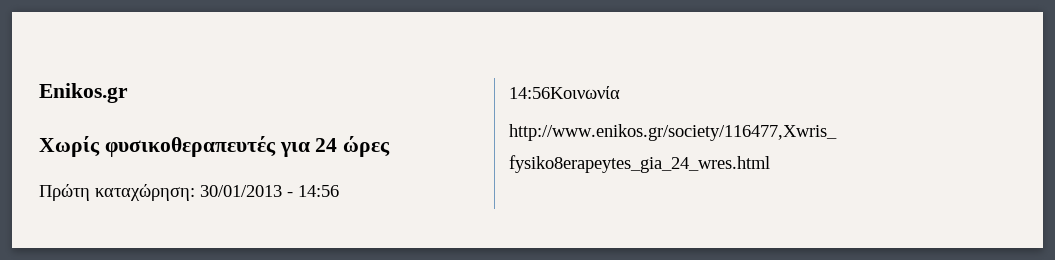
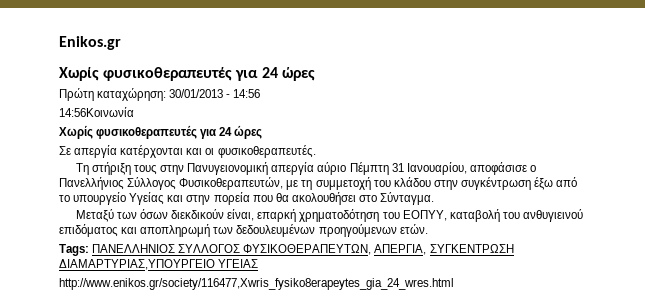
(620, 92) none -> [59,125,263,139] [59,145,316,158] [75,162,536,175] [59,177,578,190] [59,192,435,205] [75,209,583,222] [59,224,428,237] [59,244,514,256] [59,259,259,270] // Χωρίς φυσικοθεραπευτές για 24 ώρες // Σε απεργία κατέρχονται και οι φυσικοθεραπευτές. // Τη στήριξη τους στην Πανυγειονομική απεργία αύριο Πέμπτη 31 Ιανουαρίου, αποφάσισε ο Πανελλήνιος Σύλλογος Φυσικοθεραπευτών, με τη συμμετοχή του κλάδου στην συγκέντρωση έξω από το υπουργείο Υγείας και στην πορεία που θα ακολουθήσει στο Σύνταγμα. // Μεταξύ των όσων διεκδικούν είναι, επαρκή χρηματοδότηση του ΕΟΠΥΥ, καταβολή του ανθυγιεινού επιδόματος και αποπληρωμή των δεδουλευμένων προηγούμενων ετών. // Tags: ΠΑΝΕΛΛΗΝΙΟΣ ΣΥΛΛΟΓΟΣ ΦΥΣΙΚΟΘΕΡΑΠΕΥΤΩΝ, ΑΠΕΡΓΙΑ, ΣΥΓΚΕΝΤΡΩΣΗ ΔΙΑΜΑΡΤΥΡΙΑΣ,ΥΠΟΥΡΓΕΙΟ ΥΓΕΙΑΣ

